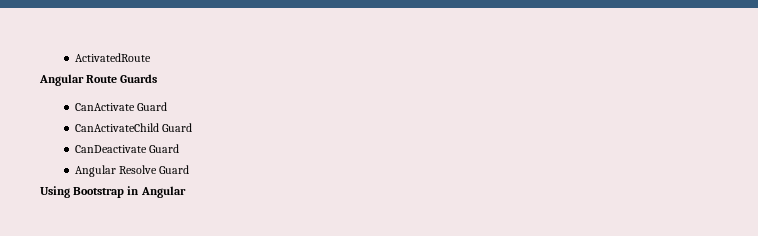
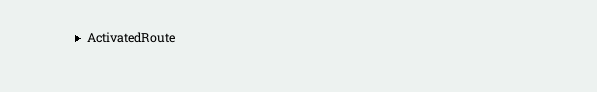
[39,74,158,86] [74,102,168,111] [74,123,193,132] [74,144,180,153] [74,165,190,177] [40,186,186,198] // Angular Route Guards // CanActivate Guard // CanActivateChild Guard // CanDeactivate Guard // Angular Resolve Guard // Using Bootstrap in Angular -> (175, 37) none

